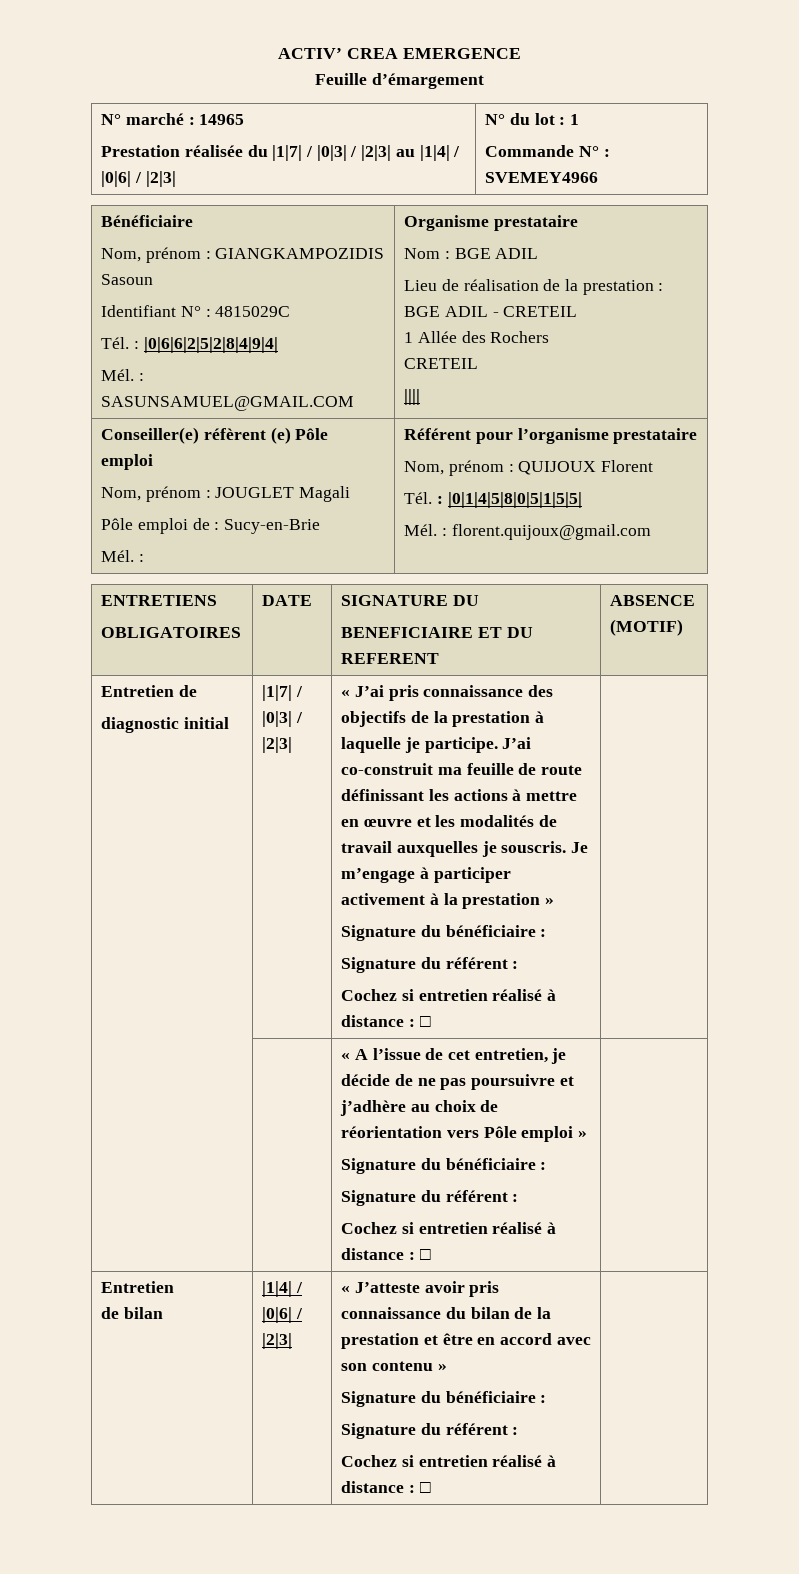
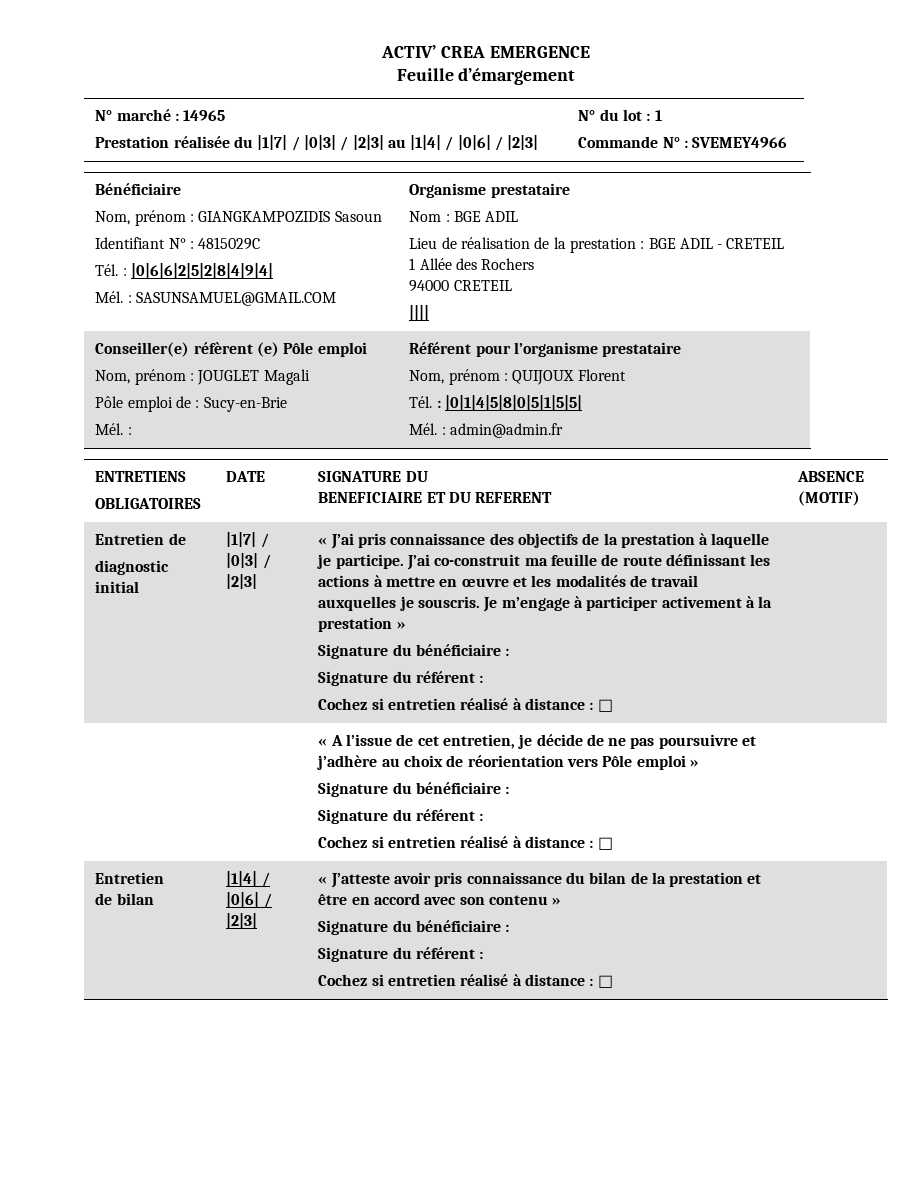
(550, 337) none -> [409,280,450,292] 94000
[451,524,651,540] florent.quijoux@gmail.com -> [449,423,563,438] admin@admin.fr

